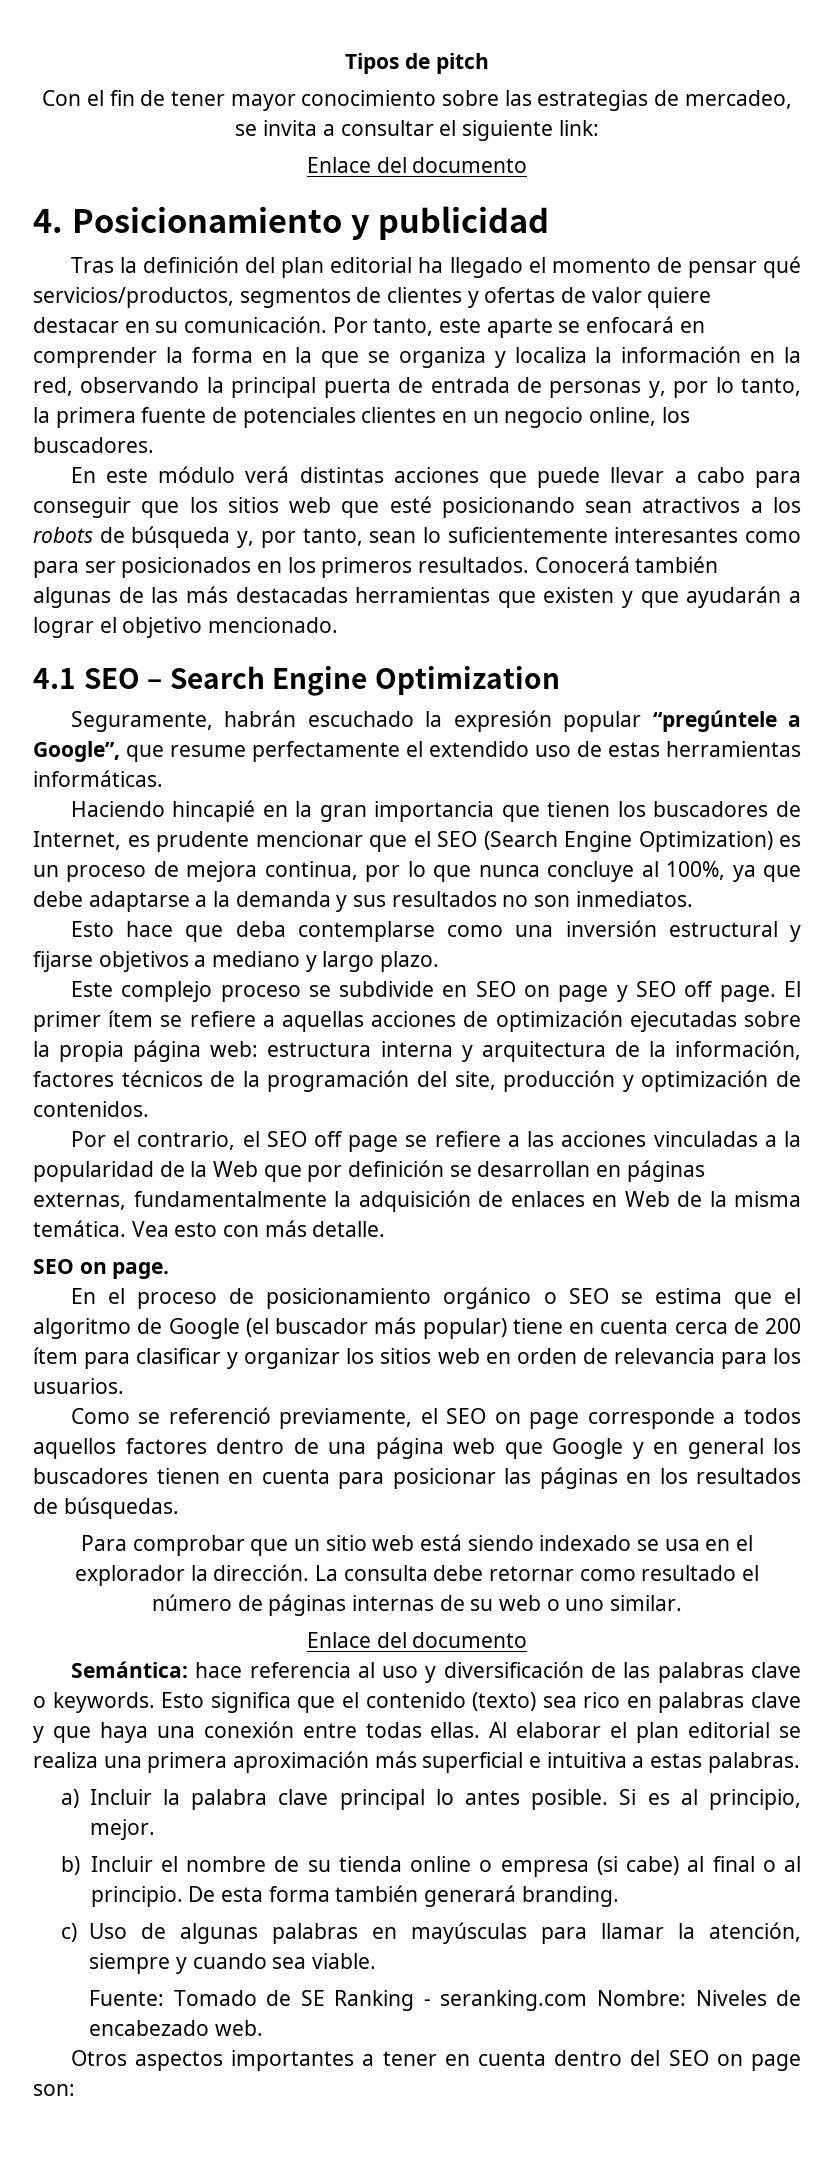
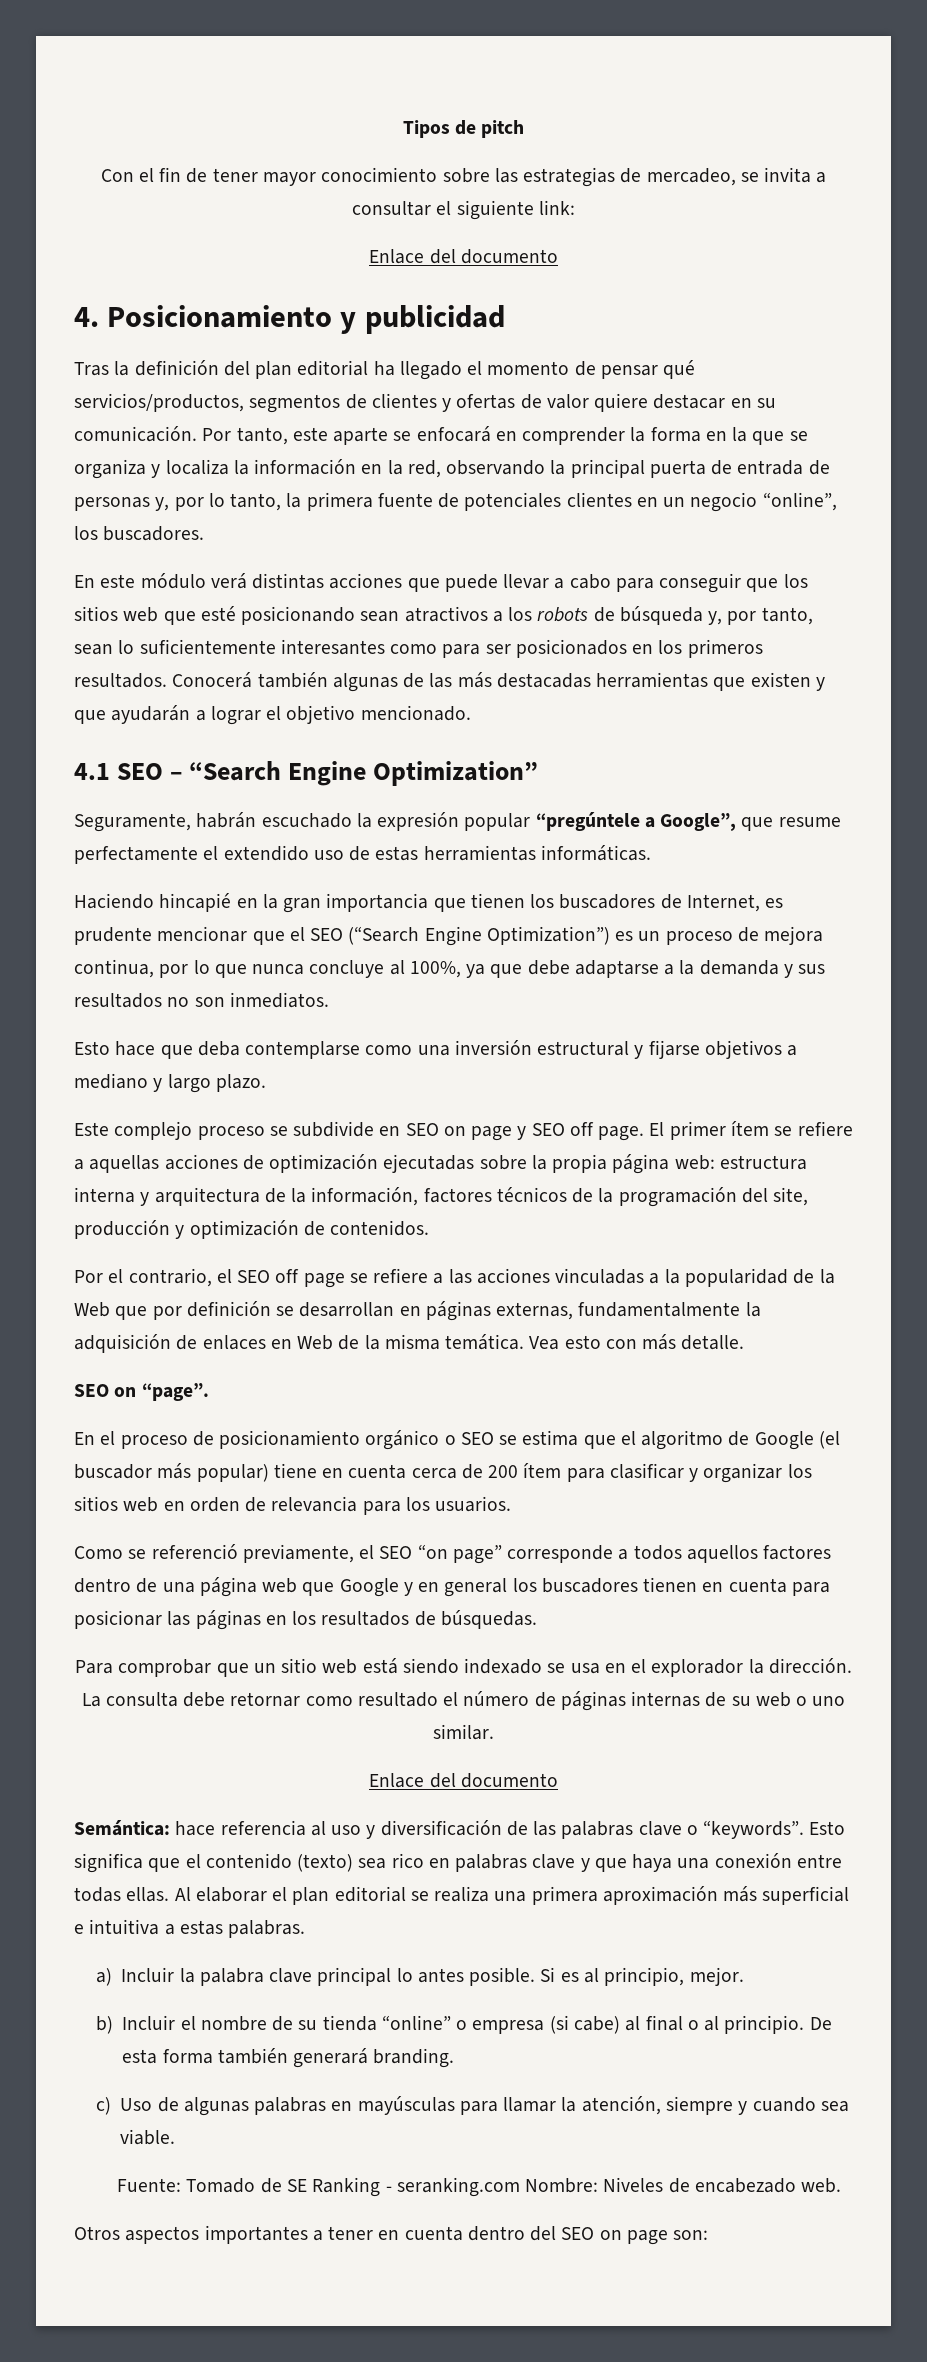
[589,407,657,426] online, -> [762,492,837,511] “online”,
[169,666,560,696] Search Engine Optimization -> [189,761,539,786] “Search Engine Optimization”
[483,831,773,852] (Search Engine Optimization) -> [348,926,610,946] (“Search Engine Optimization”)
[112,1262,170,1279] page. -> [141,1383,209,1401] “page”.
[494,1412,580,1429] on page -> [417,1544,502,1564] “on page”
[52,1692,155,1713] keywords. -> [703,1820,805,1839] “keywords”.
[410,1856,472,1872] online -> [381,2015,451,2030] “online”

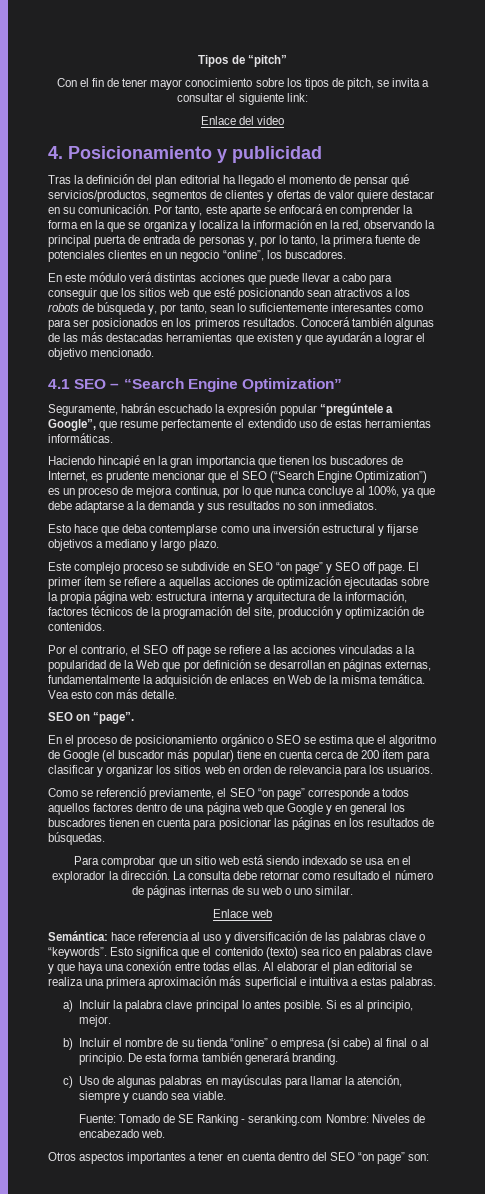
[481,120,525,138] pitch -> [247,55,287,67] “pitch”
[494,167,736,187] las estrategias de mercadeo, -> [286,78,374,90] los tipos de pitch,
[460,249,558,264] documento -> [257,116,285,125] video
[443,1126,513,1141] on page -> [275,562,323,574] “on page”
[429,1773,558,1788] del documento -> [250,909,272,918] web
[599,2230,668,2245] on page -> [358,1152,406,1164] “on page”

